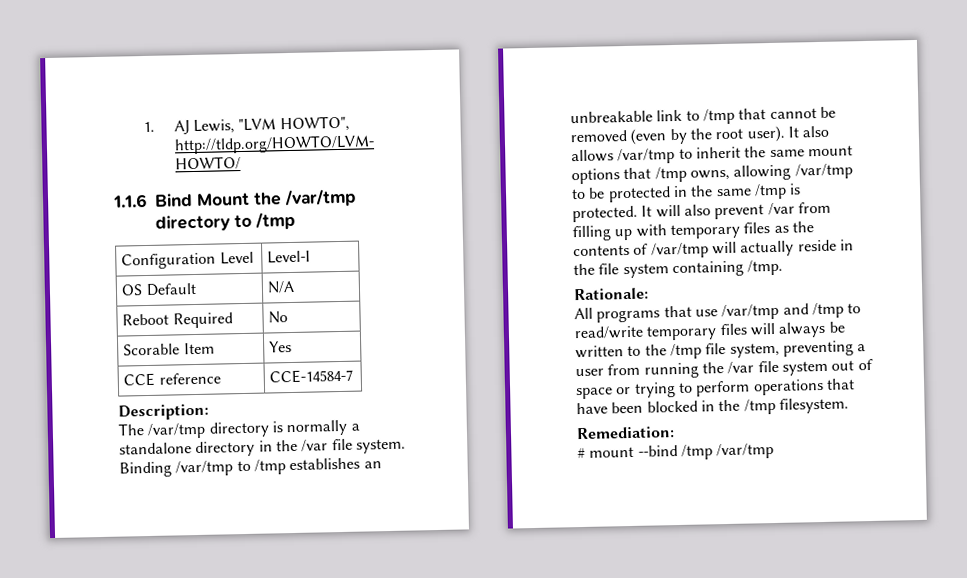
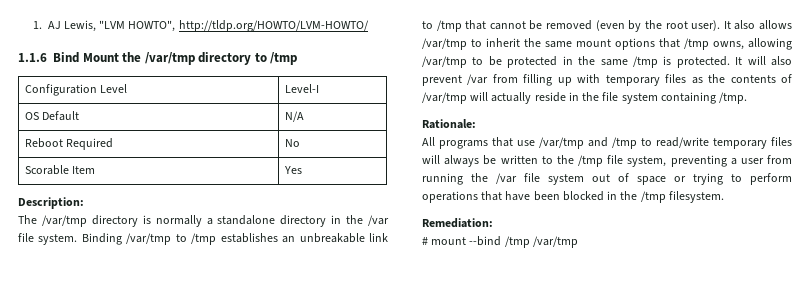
[123,372,221,387] [269,368,354,384] // CCE reference | CCE-14584-7 -> (303, 170) none

